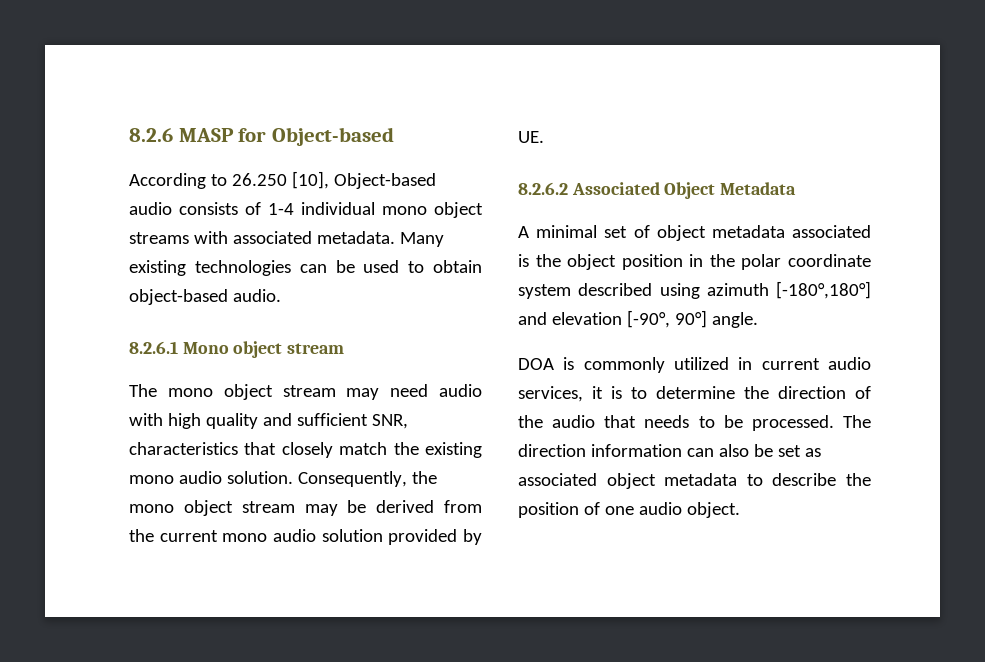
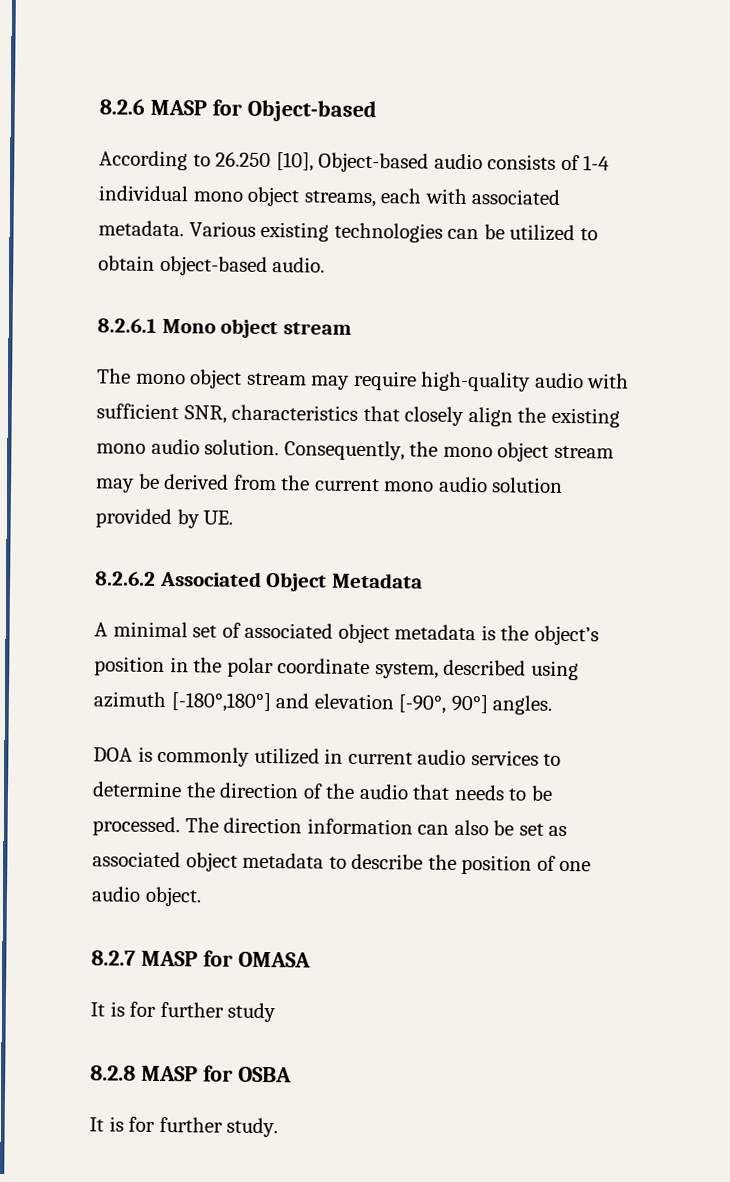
[129,232,189,244] streams -> [303,188,423,208] streams, each
[399,232,444,247] Many -> [188,221,256,237] Various
[363,260,400,273] used -> [509,224,576,242] utilized
[390,384,482,397] [129,413,292,429] need audio with high quality and -> [353,370,630,392] require high-quality audio with
[339,442,388,455] match -> [467,407,513,427] align
[656,225,871,241] object metadata associated -> [244,622,477,644] associated object metadata
[567,254,617,270] object -> [533,625,599,646] object’s
[518,284,571,299] system -> [374,662,439,679] system,
[711,312,758,328] angle. -> [492,695,553,715] angles.
[518,386,622,402] services, it is -> [470,750,539,766] services
(740, 510) none -> [91,950,311,968] [90,1001,277,1023] [90,1065,292,1083] [89,1116,279,1138] // 8.2.7 MASP for OMASA // It is for further study // 8.2.8 MASP for OSBA // It is for further study.

